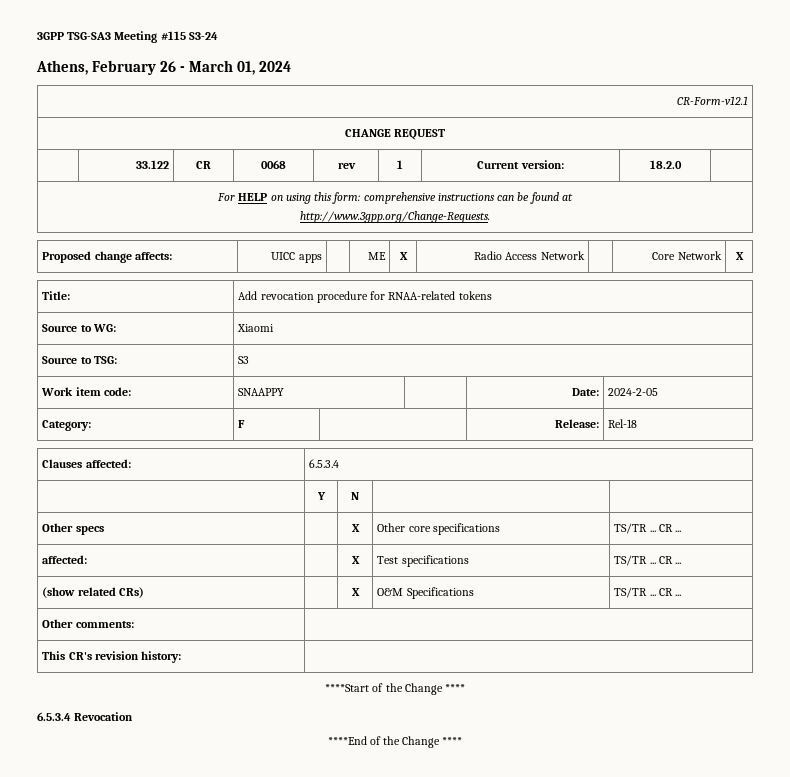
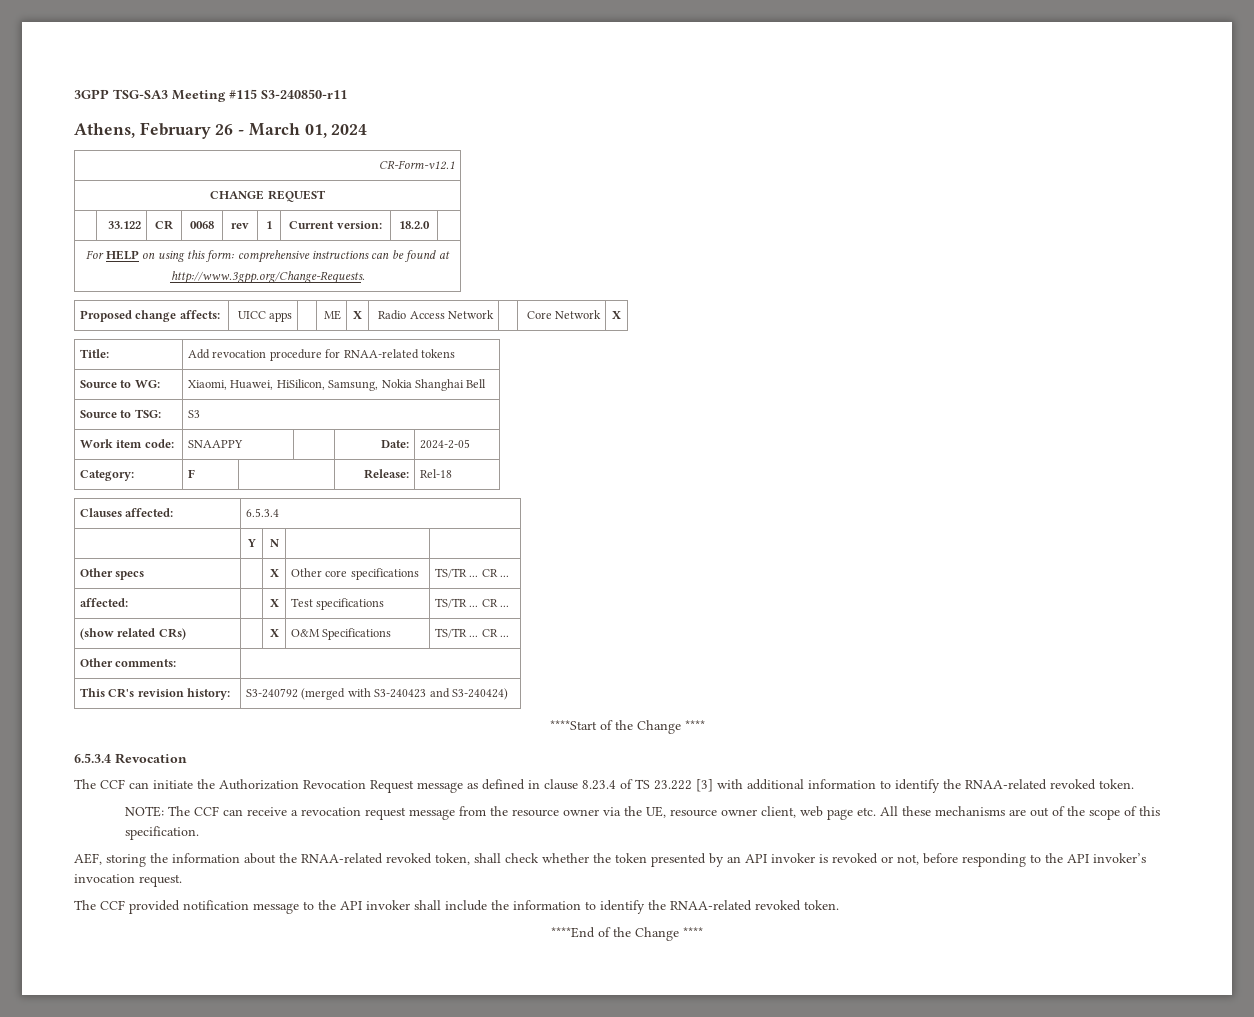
[188,32,218,40] S3-24 -> [261,89,347,99] S3-240850-r11
[237,324,275,332] Xiaomi -> [188,379,487,391] Xiaomi, Huawei, HiSilicon, Samsung, Nokia Shanghai Bell
(182, 657) none -> [246,688,508,700] S3-240792 (merged with S3-240423 and S3-240424)
(134, 716) none -> [74,779,1134,793] [125,806,1161,820] [125,826,200,840] [74,853,1146,867] [74,874,182,887] [74,900,839,914] // The CCF can initiate the Authorization Revocation Request message as defined in clause 8.23.4 of TS 23.222 [3] with additional information to identify the RNAA-related revoked token. // NOTE: The CCF can receive a revocation request message from the resource owner via the UE, resource owner client, web page etc. All these mechanisms are out of the scope of this specification. // AEF, storing the information about the RNAA-related revoked token, shall check whether the token presented by an API invoker is revoked or not, before responding to the API invoker’s invocation request. // The CCF provided notification message to the API invoker shall include the information to identify the RNAA-related revoked token.

